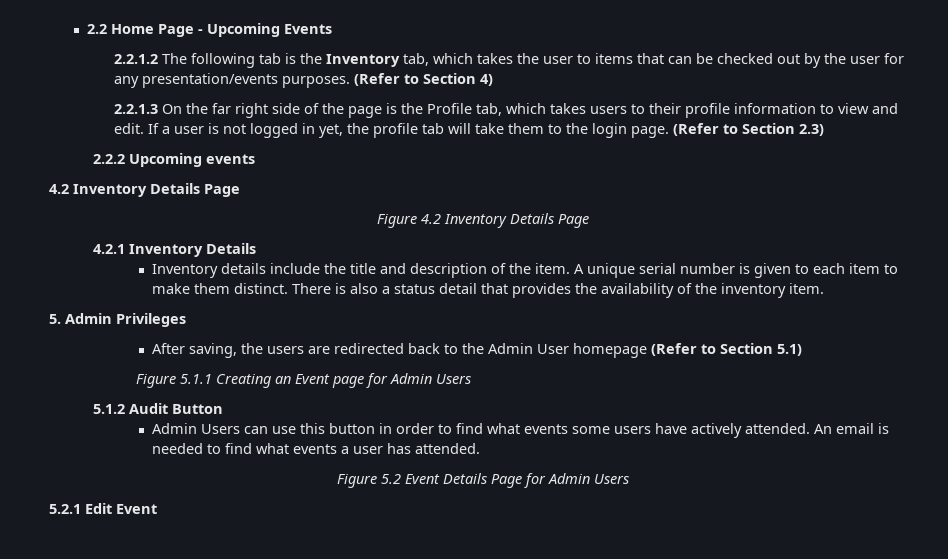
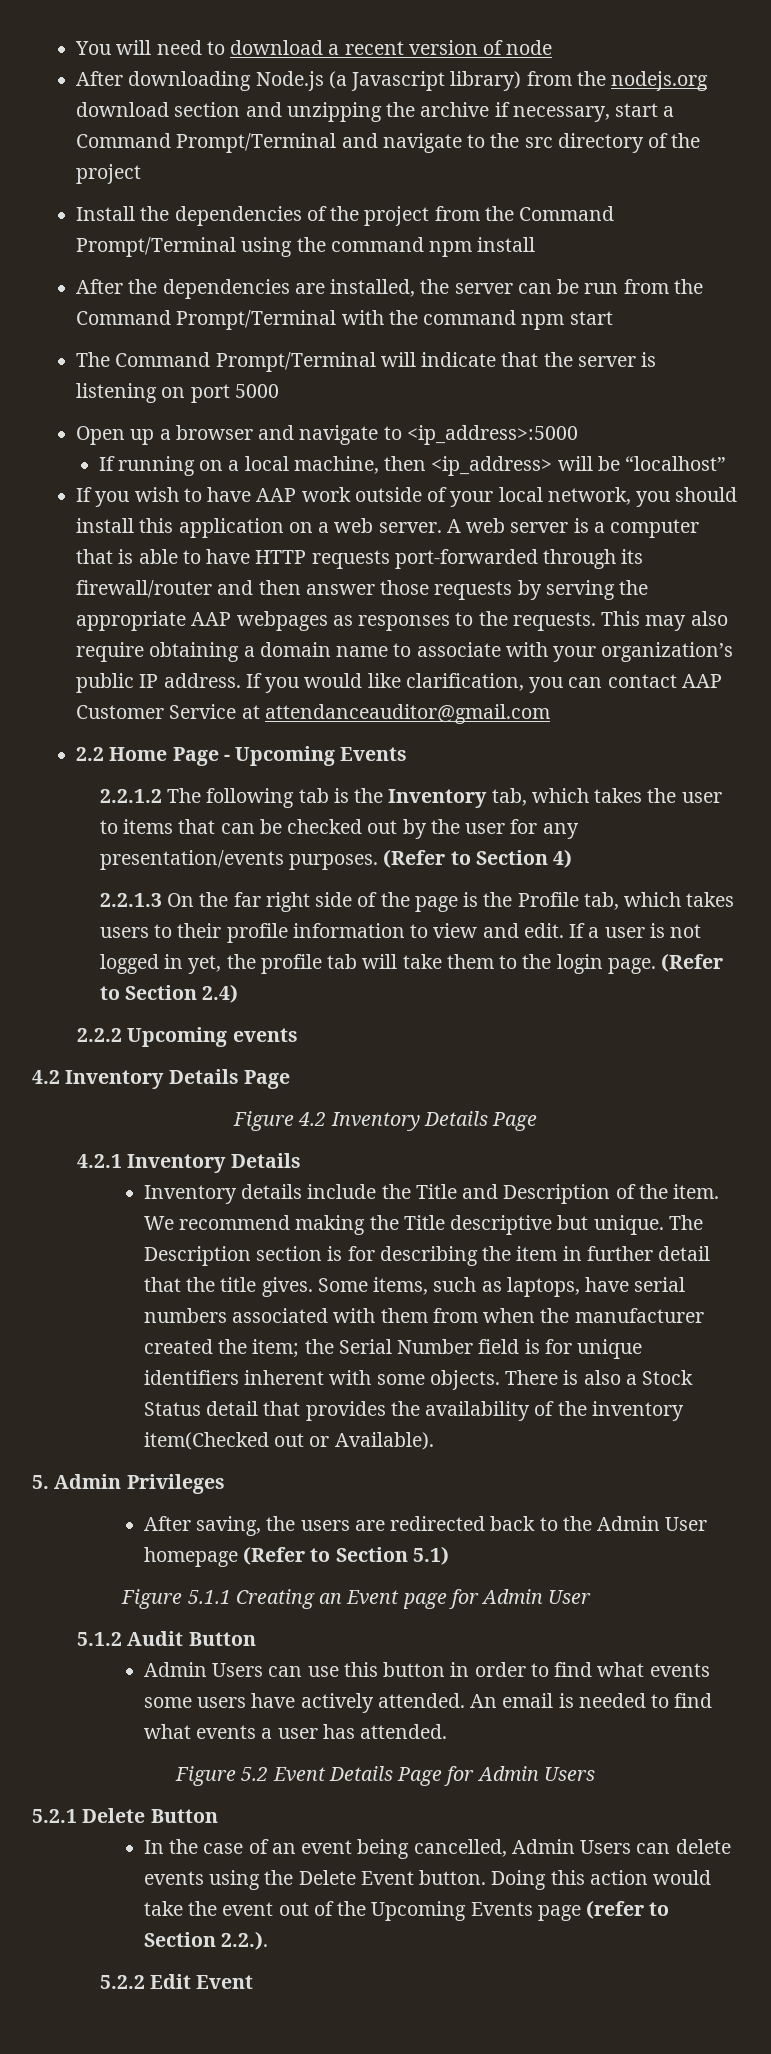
(86, 29) none -> [75,40,553,55] [76,71,709,91] [76,102,675,122] [76,133,701,153] [76,164,142,184] [76,206,615,226] [76,237,536,257] [76,279,703,299] [76,310,613,330] [76,352,657,372] [76,383,279,403] [76,425,578,445] [98,456,727,476] [76,487,738,507] [76,518,700,538] [76,549,644,569] [76,580,649,600] [76,611,728,631] [76,642,734,662] [76,673,722,693] [76,704,550,724] You will need to download a recent version of node // After downloading Node.js (a Javascript library) from the nodejs.org download section and unzipping the archive if necessary, start a Command Prompt/Terminal and navigate to the src directory of the project // Install the dependencies of the project from the Command Prompt/Terminal using the command npm install // After the dependencies are installed, the server can be run from the Command Prompt/Terminal with the command npm start // The Command Prompt/Terminal will indicate that the server is listening on port 5000 // Open up a browser and navigate to <ip_address>:5000 // If running on a local machine, then <ip_address> will be “localhost” // If you wish to have AAP work outside of your local network, you should install this application on a web server. A web server is a computer that is able to have HTTP requests port-forwarded through its firewall/router and then answer those requests by serving the appropriate AAP webpages as responses to the requests. This may also require obtaining a domain name to associate with your organization’s public IP address. If you would like clarification, you can contact AAP Customer Service at attendanceauditor@gmail.com //
[799,124,825,136] 2.3) -> [202,984,239,1003] 2.4)
[349,263,898,278] [151,283,288,294] title and description of the item. A unique serial number is given to each item to make them distinct. -> [415,1184,720,1204] [143,1215,703,1235] [143,1246,711,1266] [143,1277,686,1297] [143,1308,704,1323] [143,1339,643,1359] [143,1370,500,1390] Title and Description of the item. We recommend making the Title descriptive but unique. The Description section is for describing the item in further detail that the title gives. Some items, such as laptops, have serial numbers associated with them from when the manufacturer created the item; the Serial Number field is for unique identifiers inherent with some objects.
[393,284,435,294] status -> [642,1370,694,1385] [143,1402,201,1416] Stock Status
[788,283,824,294] item. -> [143,1432,434,1450] item(Checked out or Available).
[436,374,472,384] Users -> [548,1590,592,1604] User
(81, 509) none -> [82,1808,218,1823] [143,1839,731,1859] [143,1870,712,1890] [143,1900,670,1921] [143,1931,269,1950] [99,1975,145,1989] Delete Button // In the case of an event being cancelled, Admin Users can delete events using the Delete Event button. Doing this action would take the event out of the Upcoming Events page (refer to Section 2.2.). // 5.2.2

